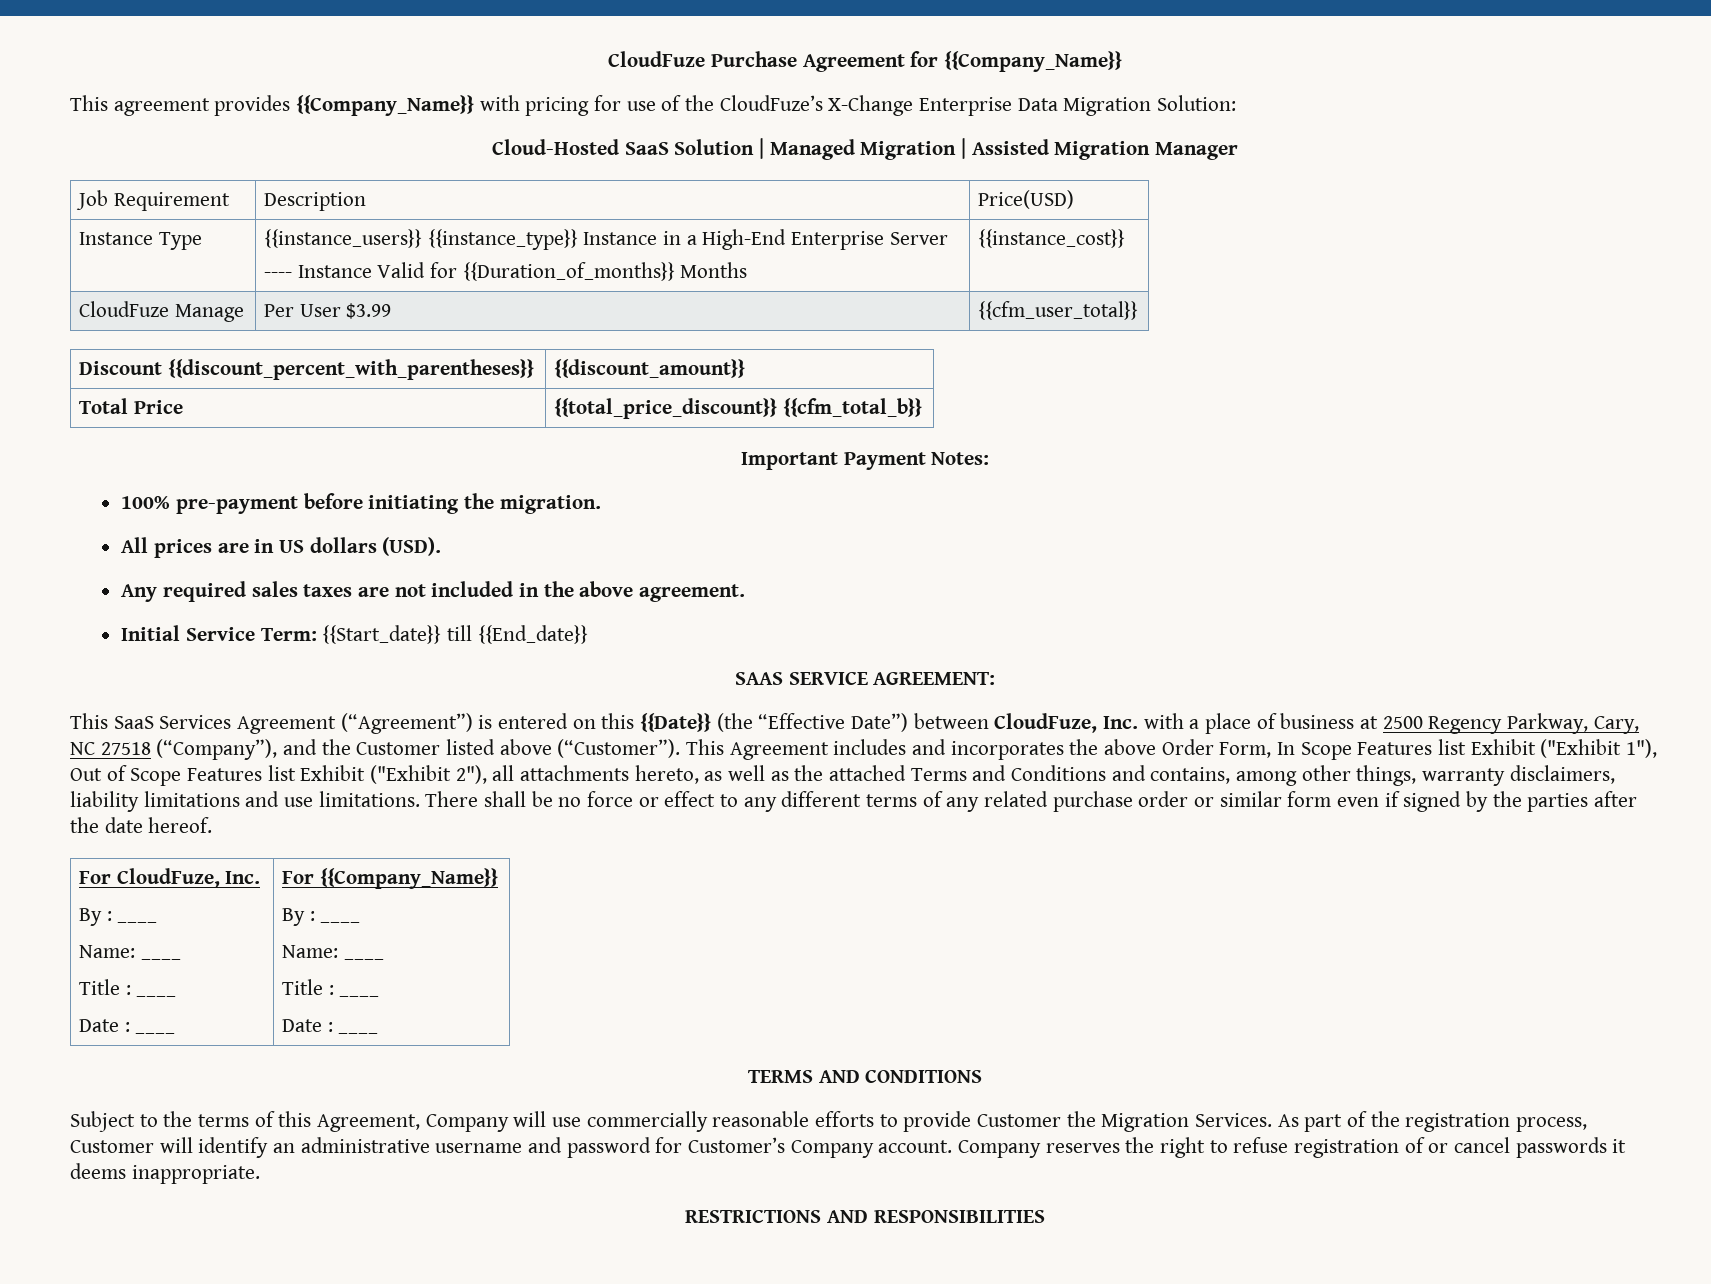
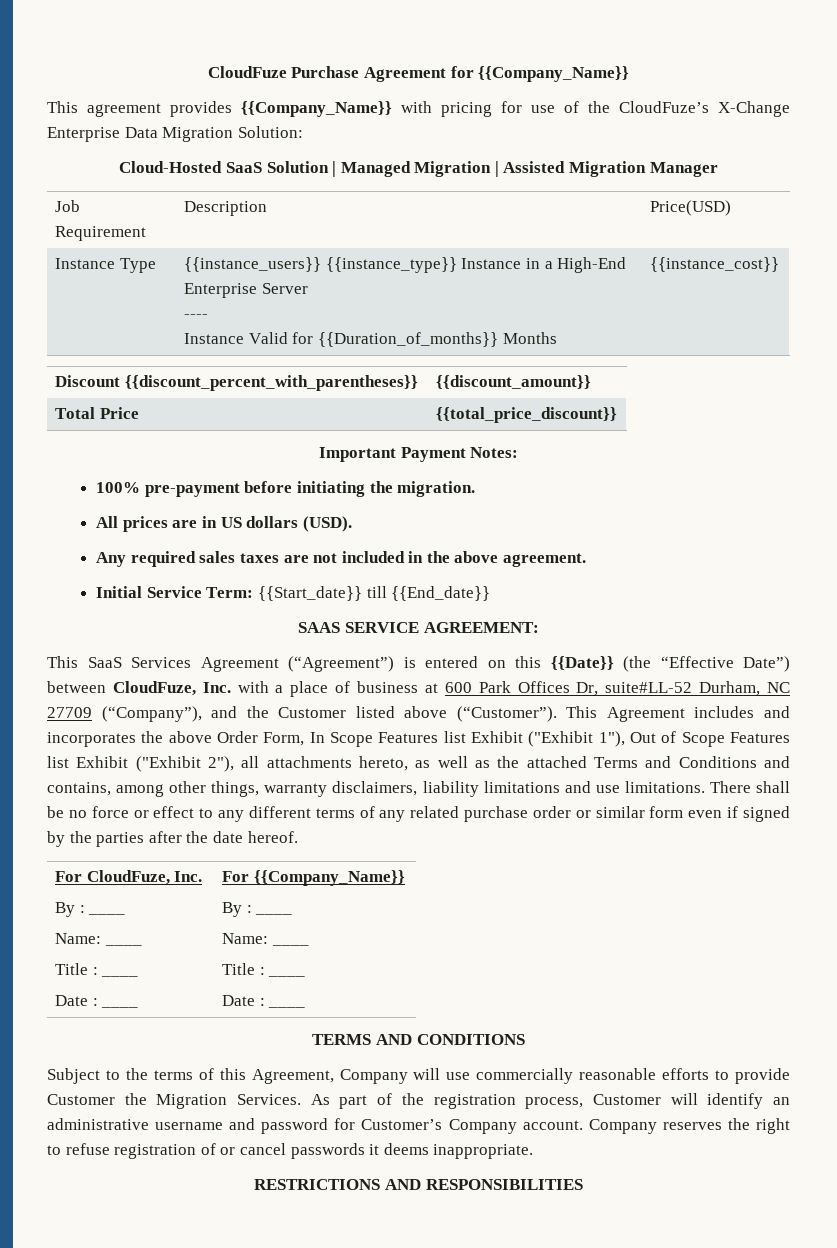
(292, 275) none -> (209, 316) //
[78,301,244,322] [263,303,392,319] [977,301,1138,320] // CloudFuze Manage | Per User $3.99 | {{cfm_user_total}} -> (780, 264) none
[782,398,922,417] {{cfm_total_b}} -> (618, 415) none
[1382,713,1639,734] [70,742,151,755] 2500 Regency Parkway, Cary, NC 27518 -> [444,681,791,696] [47,707,92,718] 600 Park Offices Dr, suite#LL-52 Durham, NC 27709

